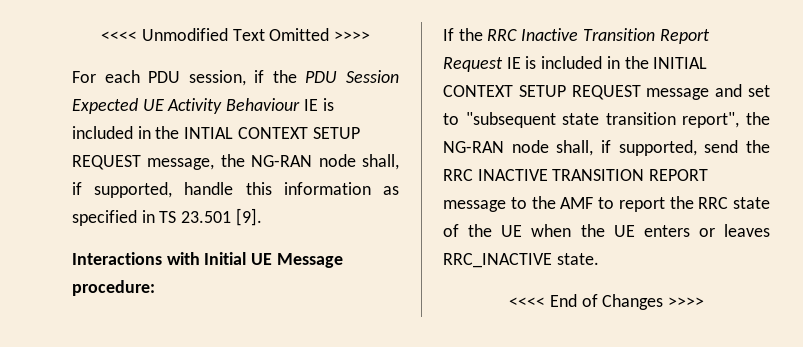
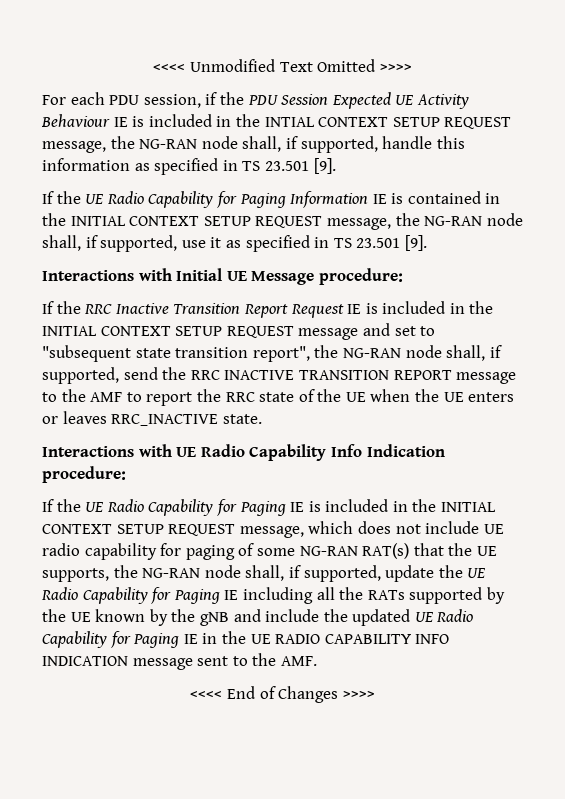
(262, 217) none -> [42,191,501,208] [42,213,523,230] [42,235,427,252] // If the UE Radio Capability for Paging Information IE is contained in the INITIAL CONTEXT SETUP REQUEST message, the NG-RAN node shall, if supported, use it as specified in TS 23.501 [9].
(599, 259) none -> [42,444,445,461] [42,466,126,483] [42,499,497,516] [42,521,504,538] [42,543,497,560] [42,565,486,582] [41,587,505,604] [42,609,474,626] [42,631,450,648] [42,653,317,670] // Interactions with UE Radio Capability Info Indication procedure: // If the UE Radio Capability for Paging IE is included in the INITIAL CONTEXT SETUP REQUEST message, which does not include UE radio capability for paging of some NG-RAN RAT(s) that the UE supports, the NG-RAN node shall, if supported, update the UE Radio Capability for Paging IE including all the RATs supported by the UE known by the gNB and include the updated UE Radio Capability for Paging IE in the UE RADIO CAPABILITY INFO INDICATION message sent to the AMF.

